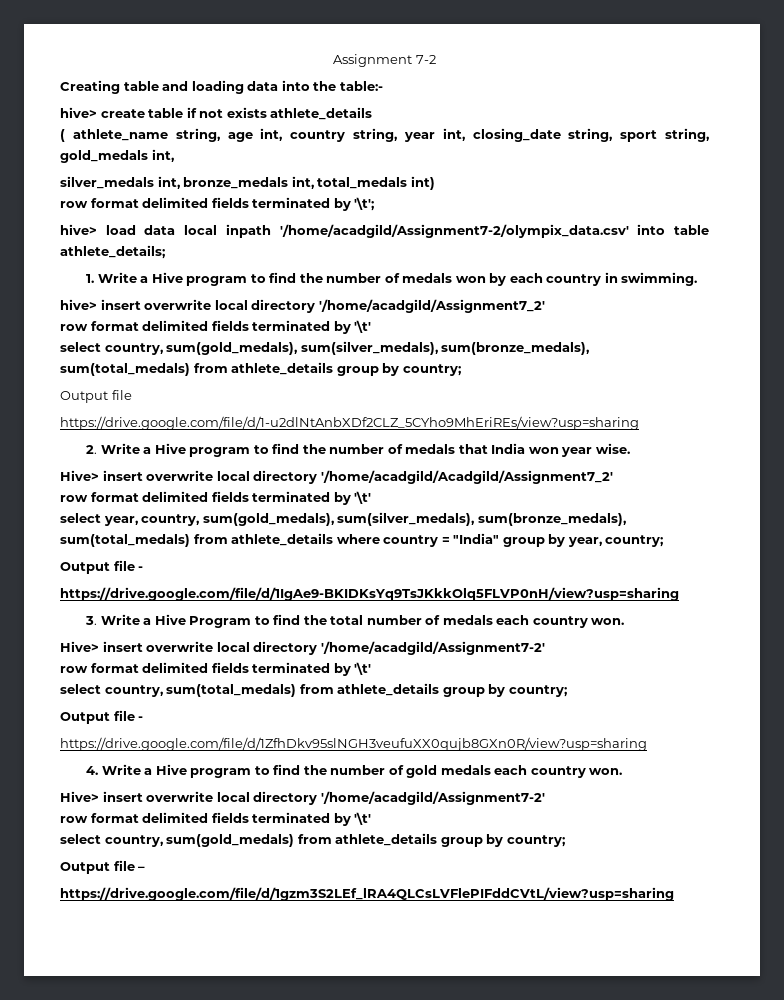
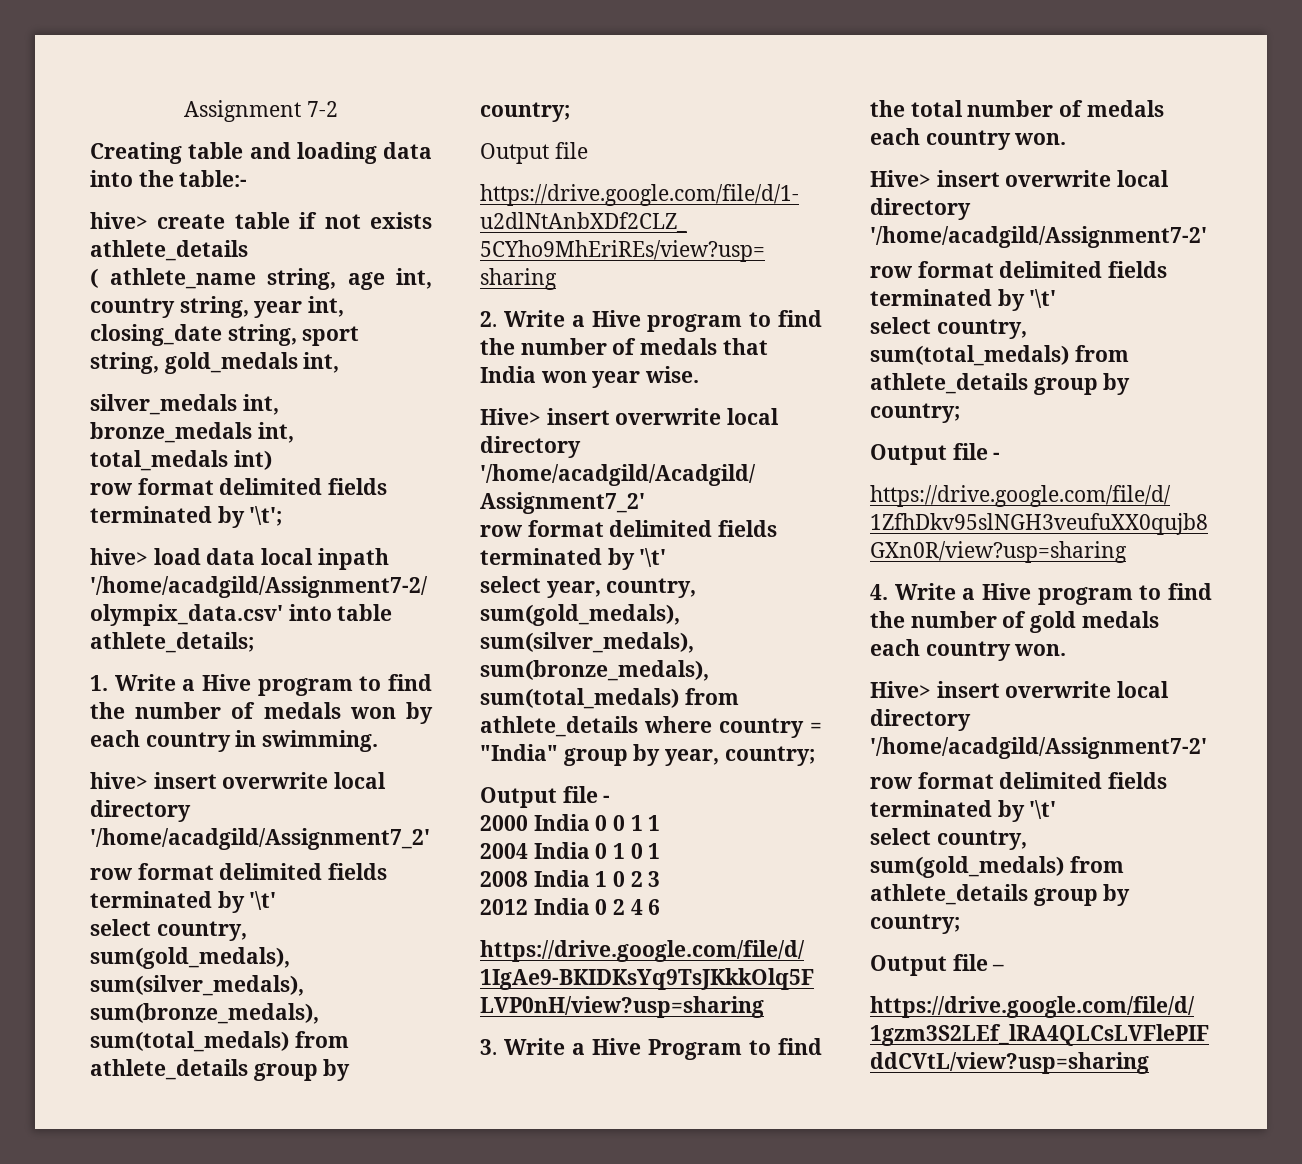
(144, 568) none -> [480,814,661,831] [480,842,661,859] [480,870,661,887] [480,898,661,915] // 2000 India 0 0 1 1 // 2004 India 0 1 0 1 // 2008 India 1 0 2 3 // 2012 India 0 2 4 6

